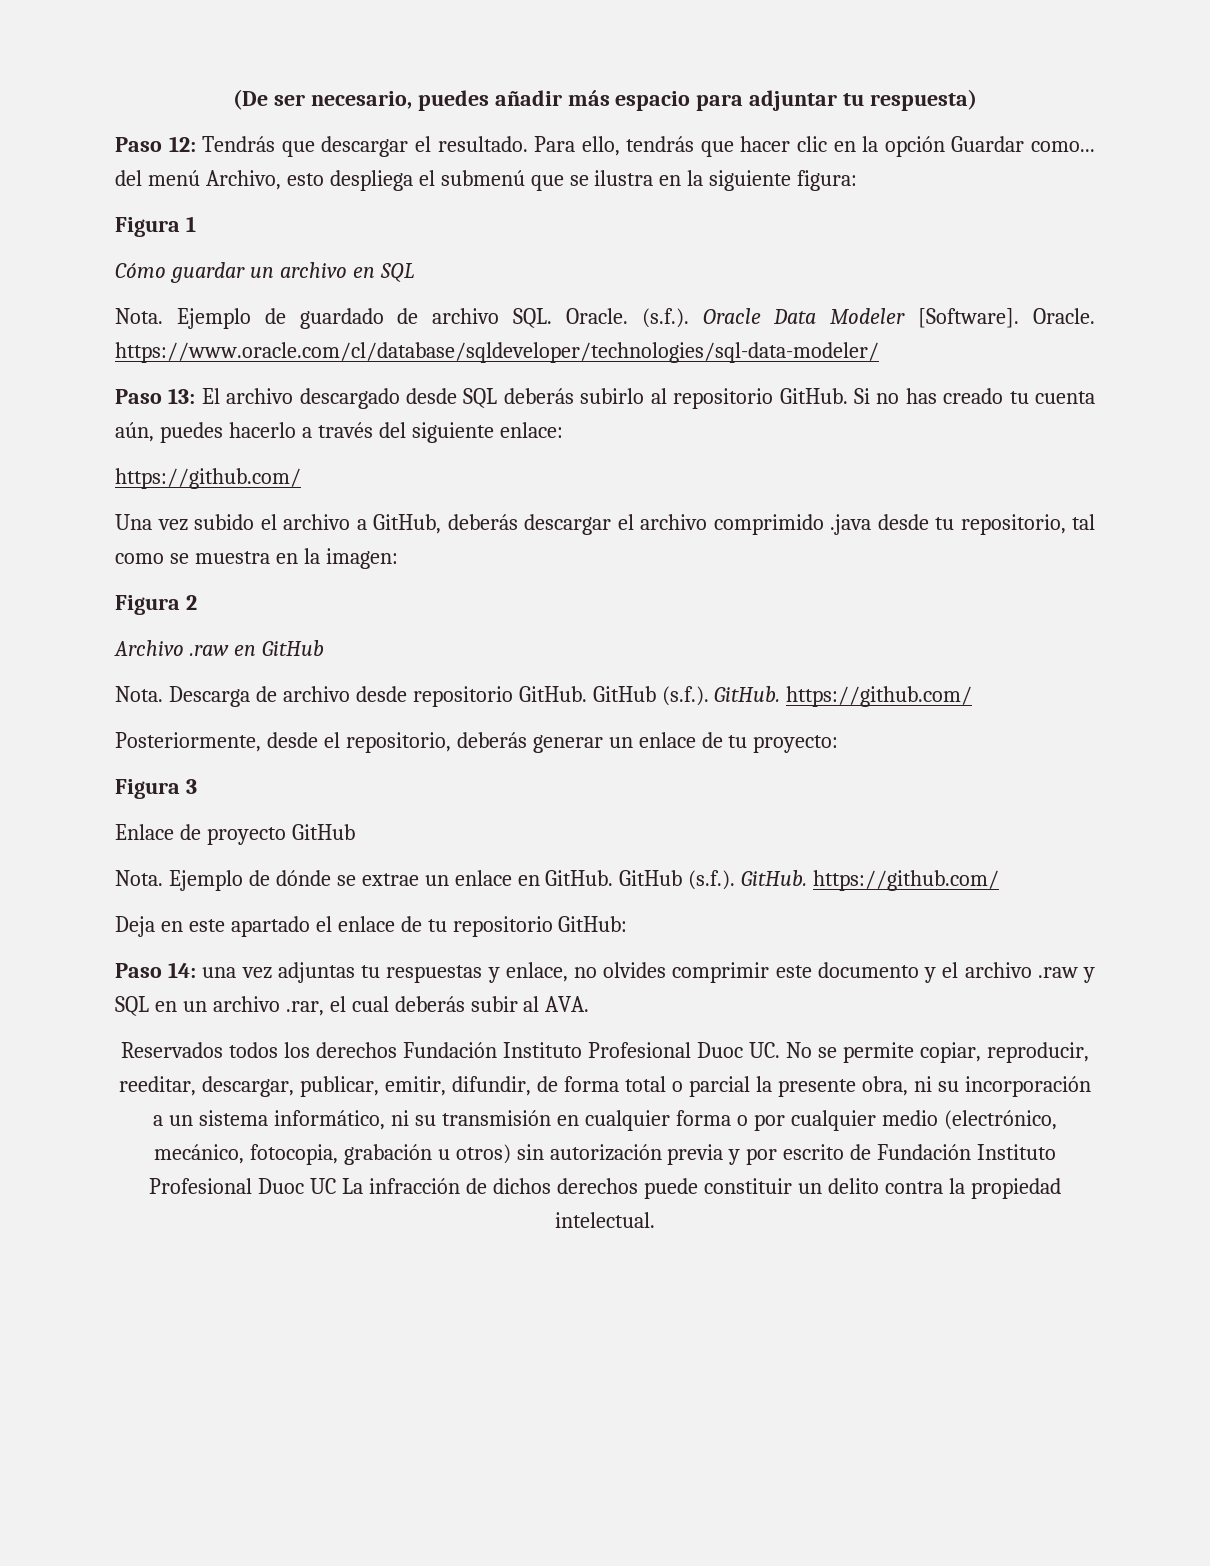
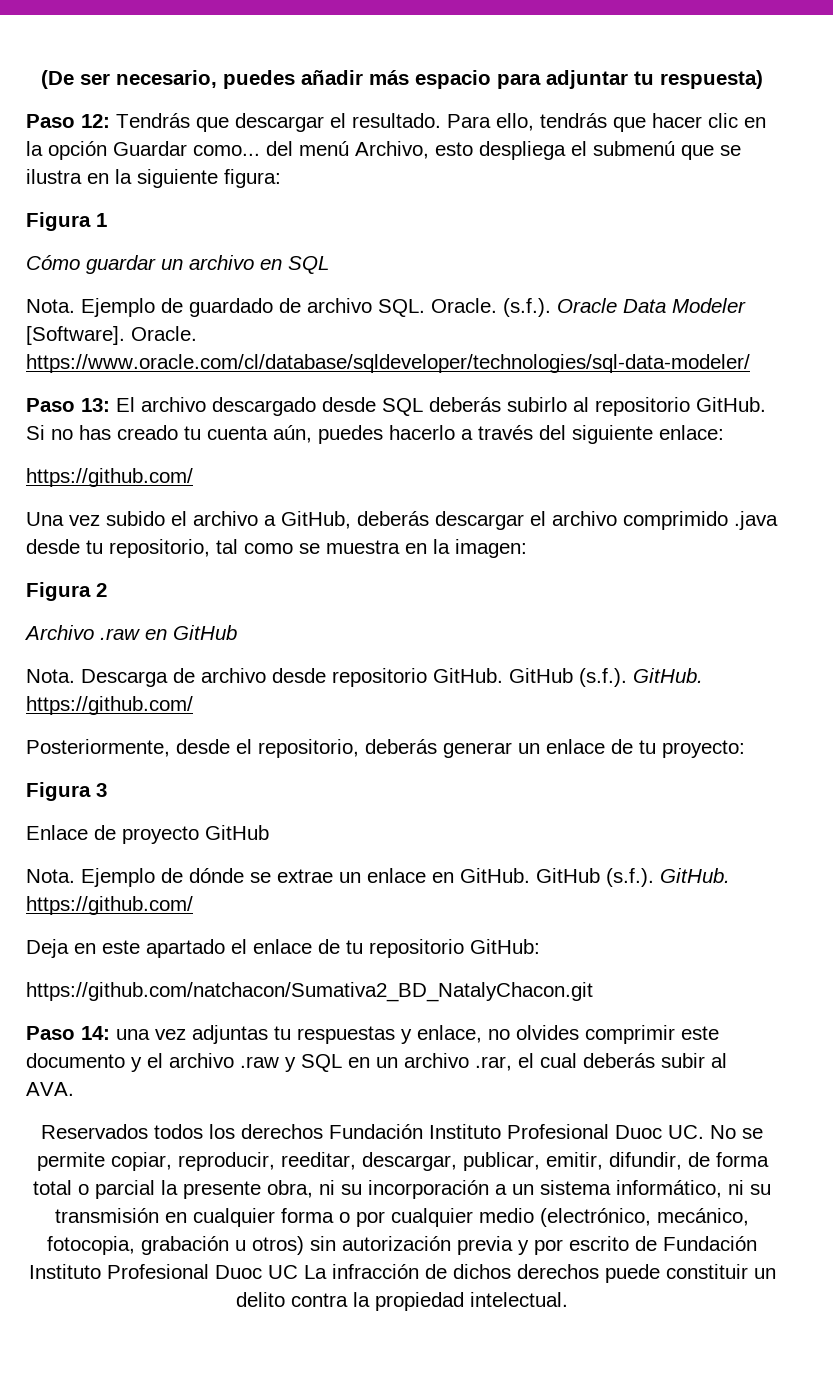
(628, 924) none -> [26,982,593,1002] // https://github.com/natchacon/Sumativa2_BD_NatalyChacon.git

